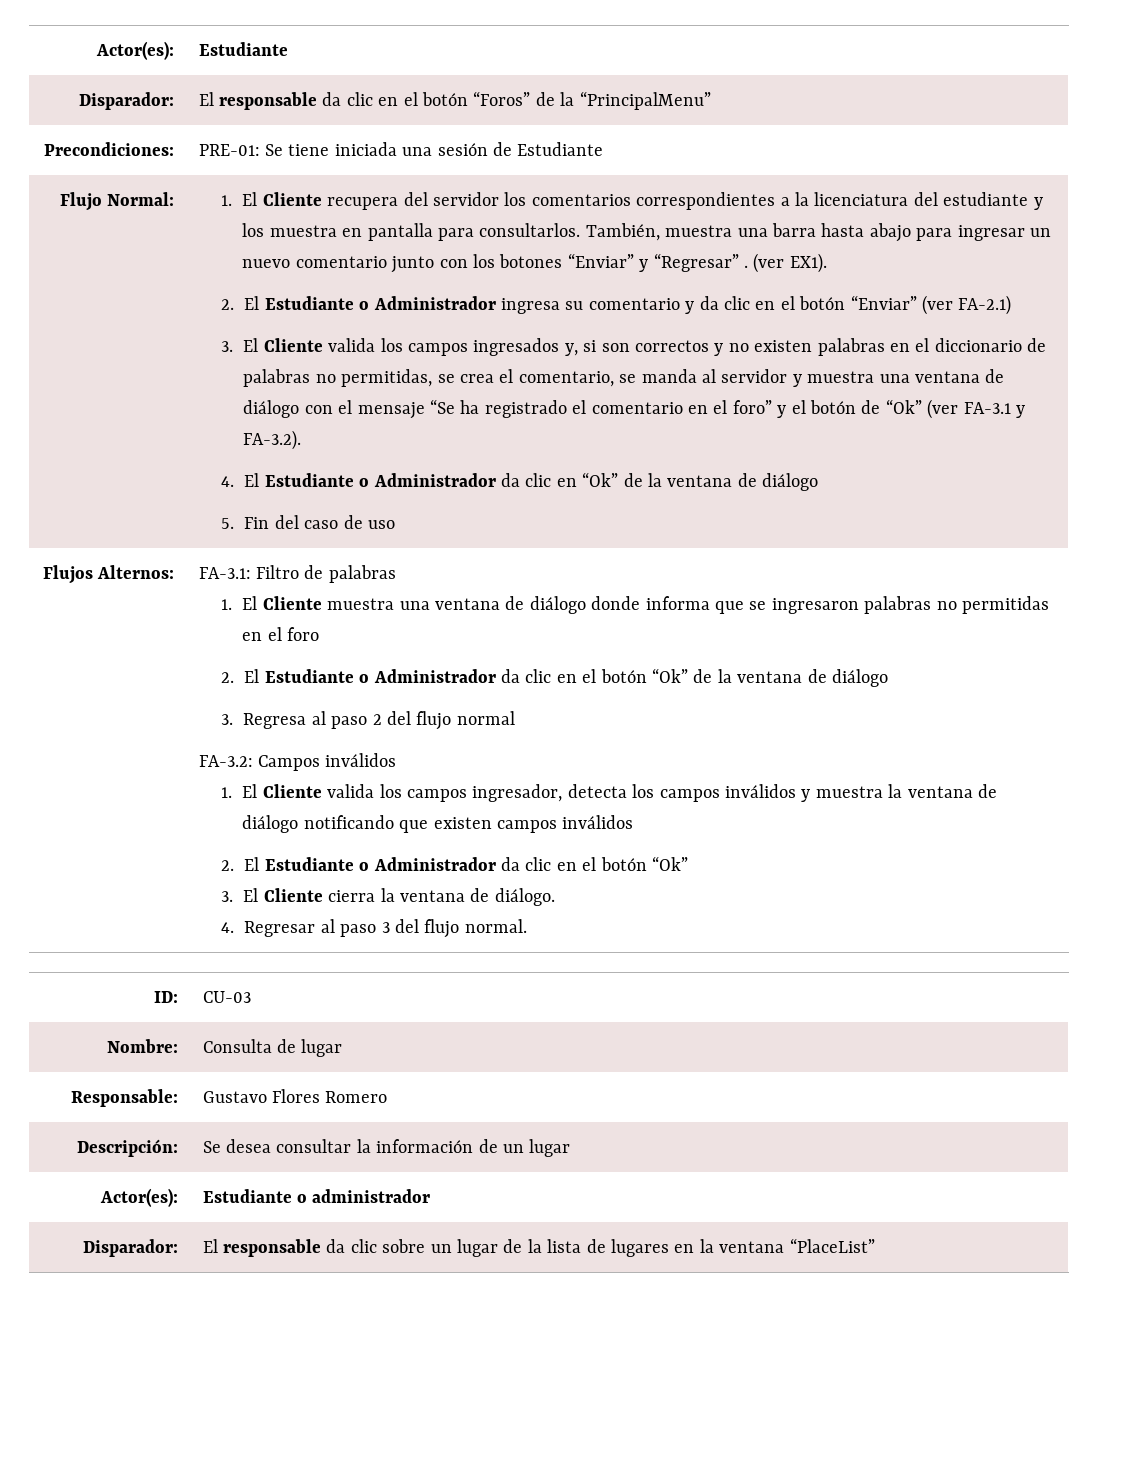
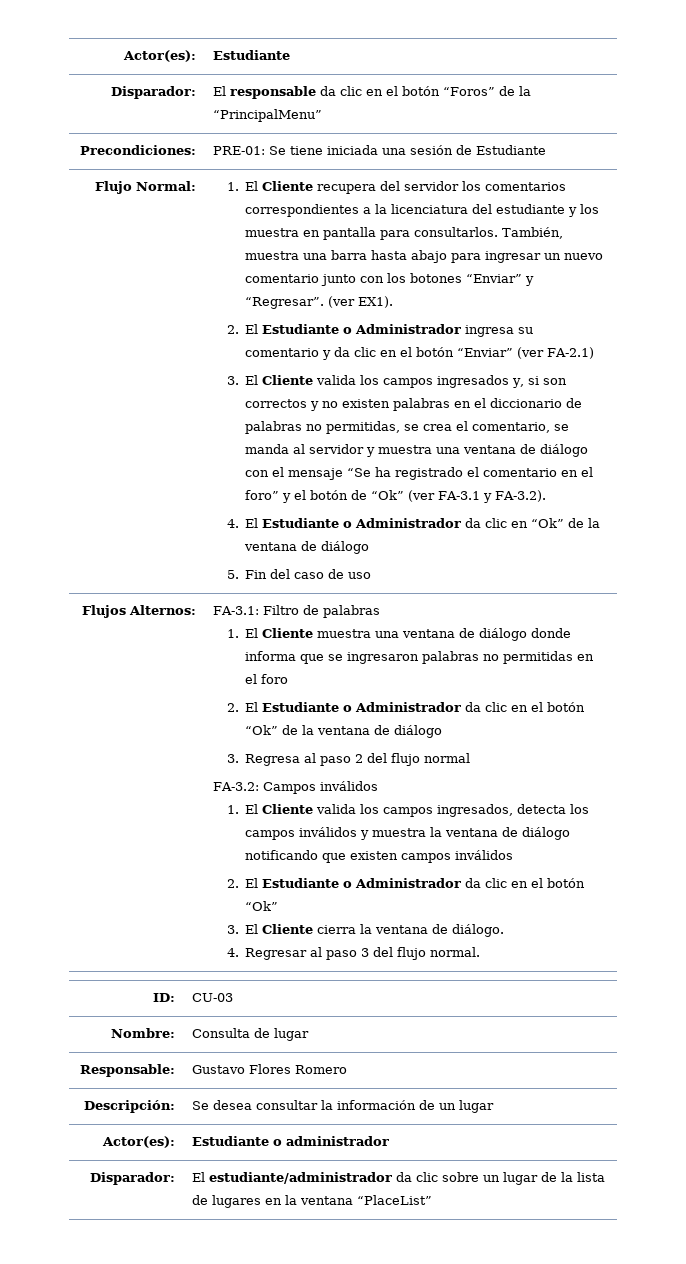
[653,253,749,272] “Regresar” . -> [245,297,325,309] “Regresar”.
[472,784,563,802] ingresador, -> [437,804,514,817] ingresados,
[223,1239,322,1257] responsable -> [209,1172,393,1184] estudiante/administrador

